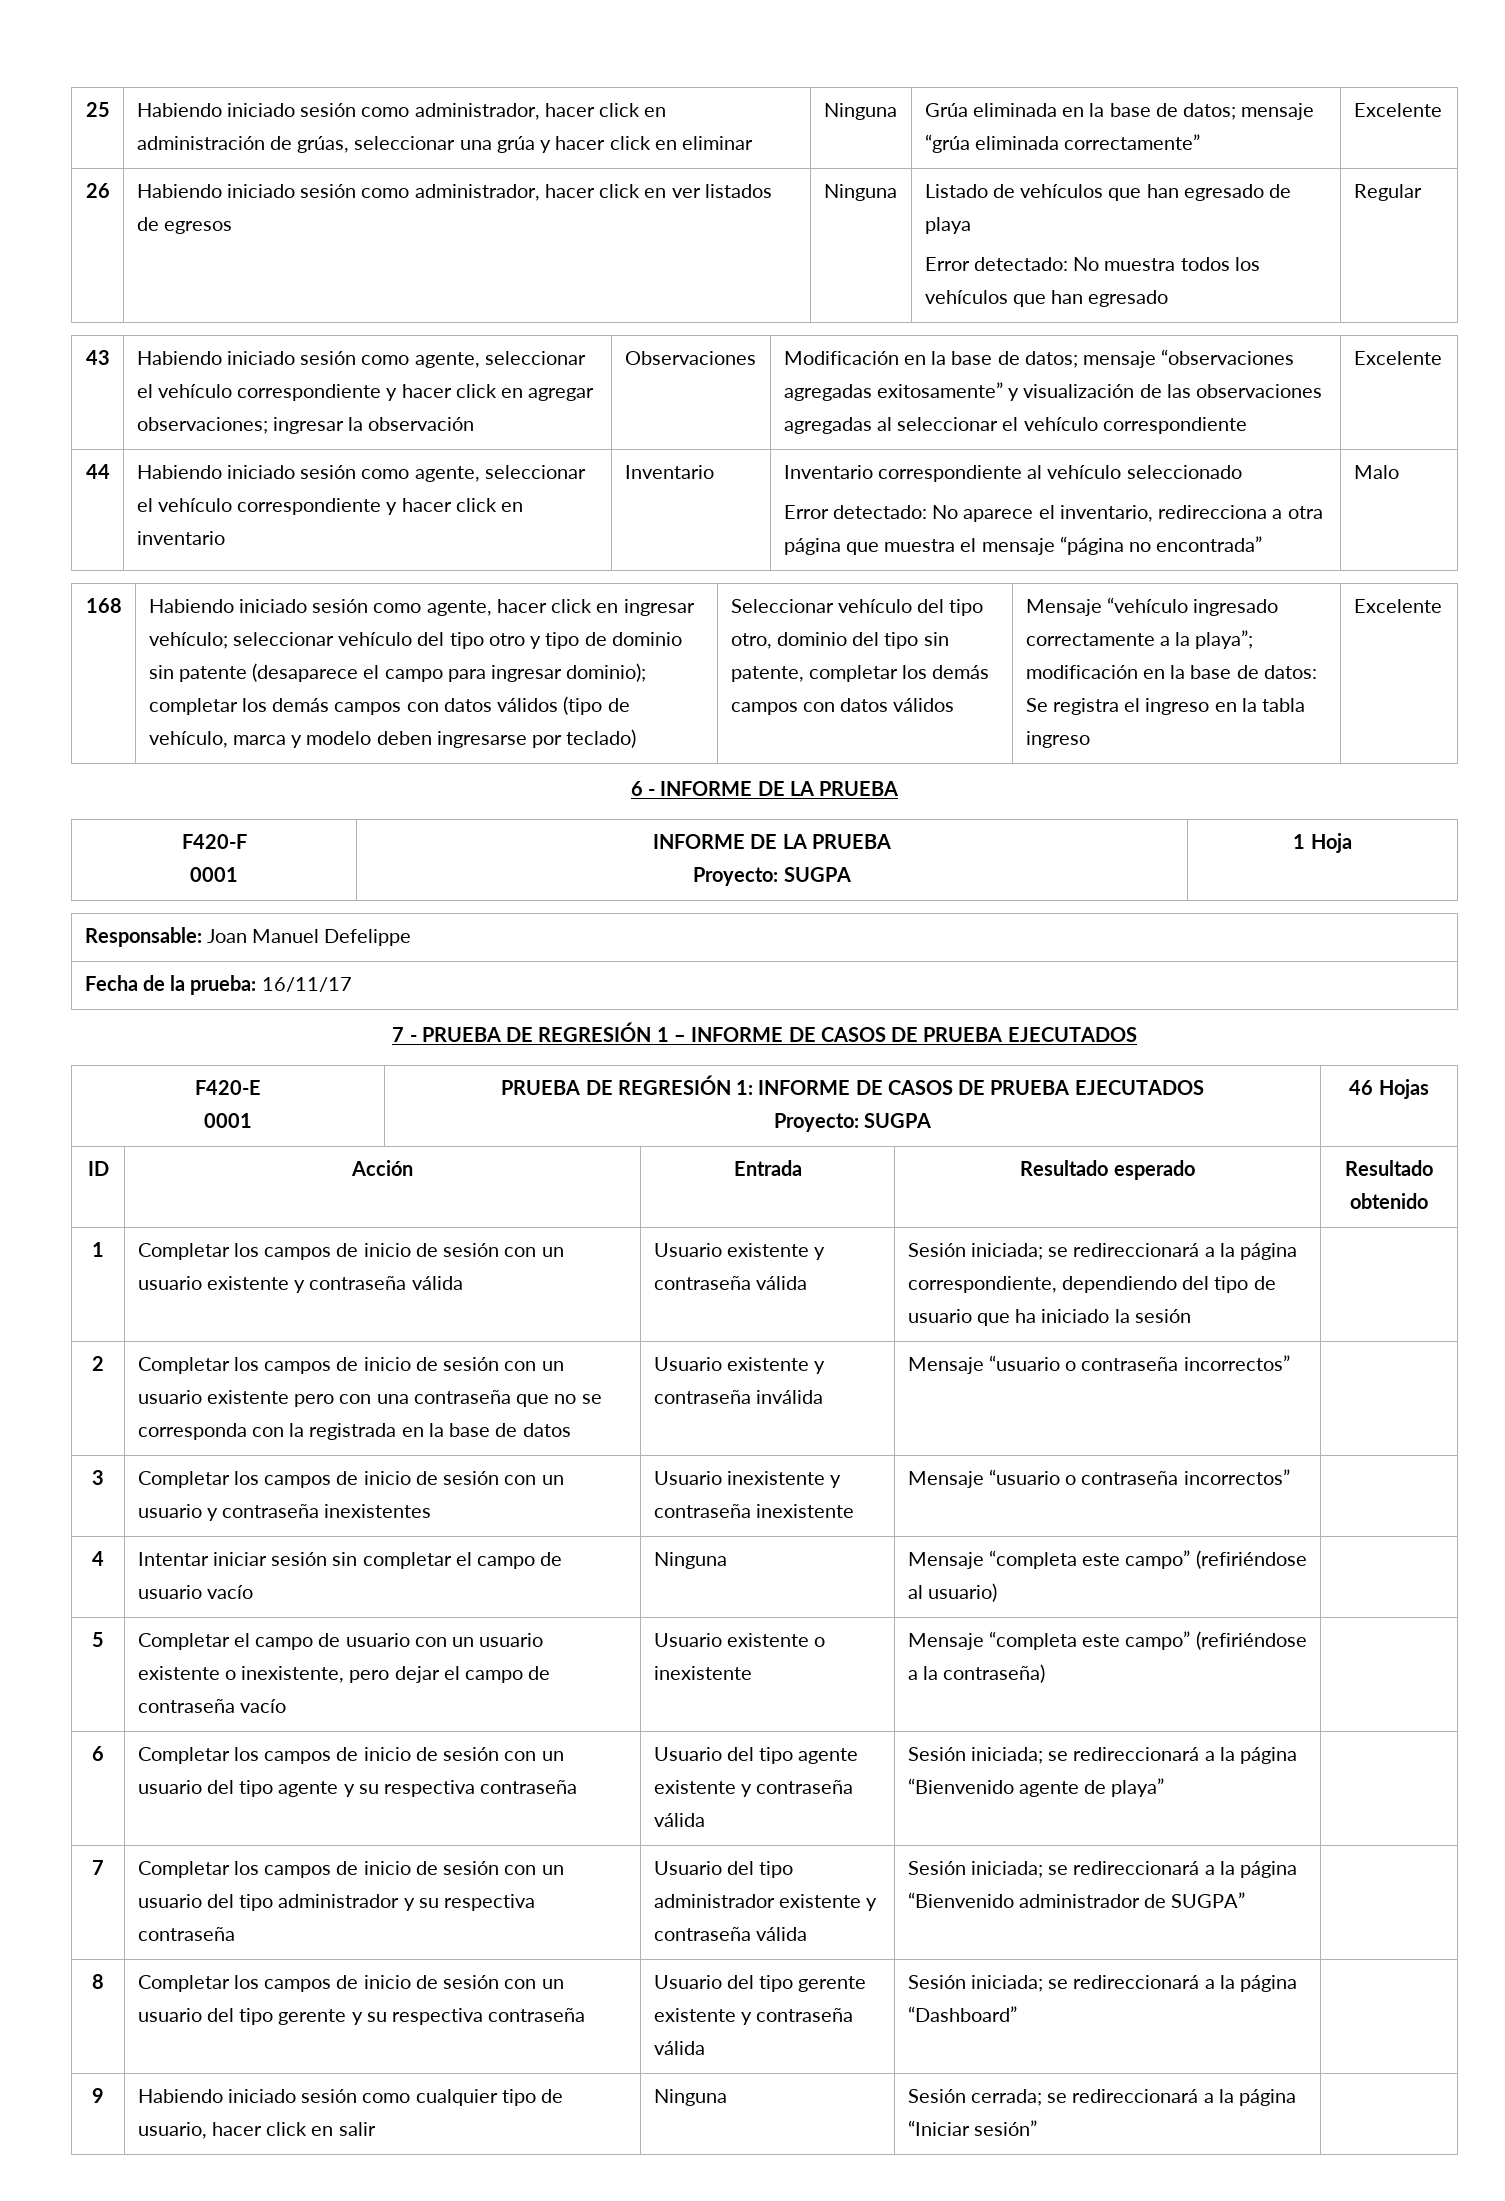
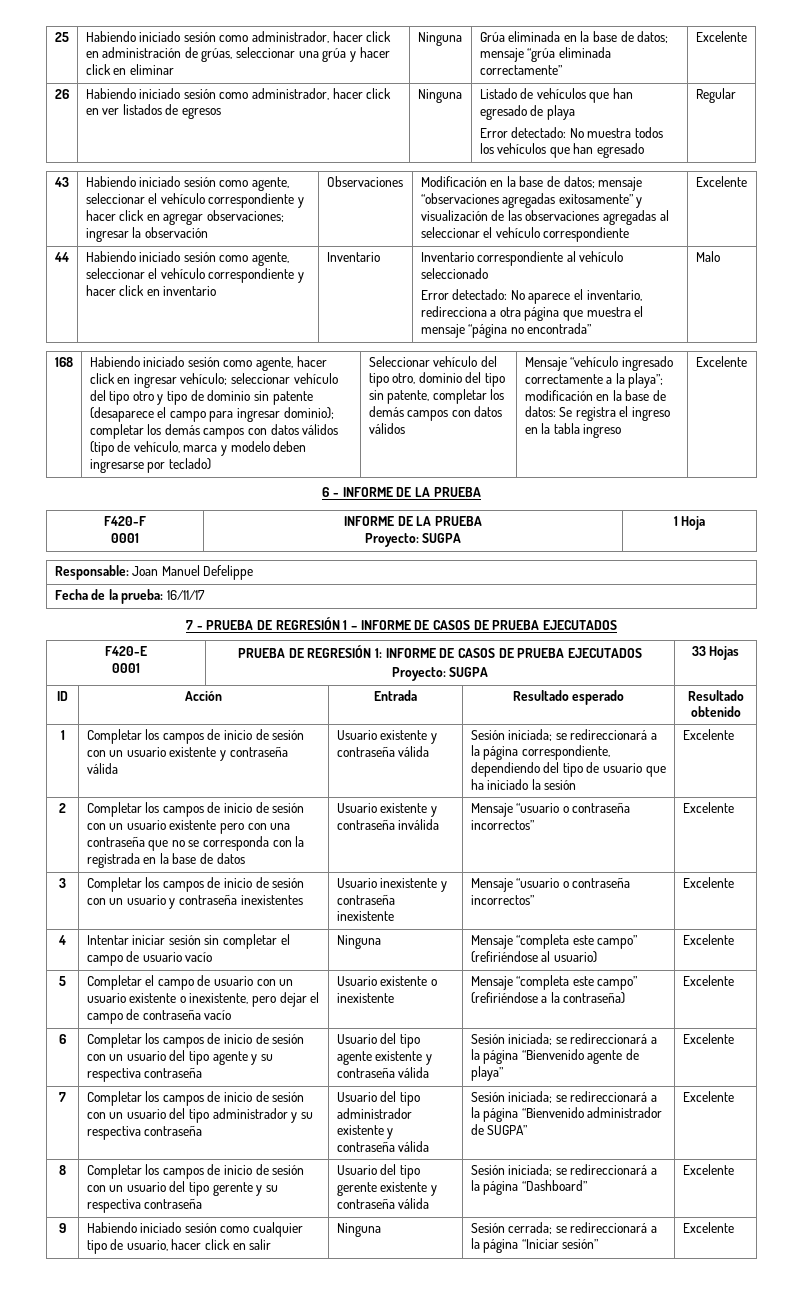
[1349,1080,1374,1095] 46 -> [691,646,706,656] 33
(1191, 1316) none -> [682,729,734,740] Excelente
(1290, 1363) none -> [682,802,734,813] Excelente
(1290, 1477) none -> [682,877,734,888] Excelente
(997, 1592) none -> [682,934,734,945] Excelente
(1046, 1673) none -> [682,975,734,986] Excelente
(1165, 1787) none -> [682,1033,734,1044] Excelente
(1246, 1900) none -> [682,1091,734,1102] Excelente
(1017, 2014) none -> [682,1164,734,1175] Excelente
(1037, 2128) none -> [682,1222,734,1233] Excelente

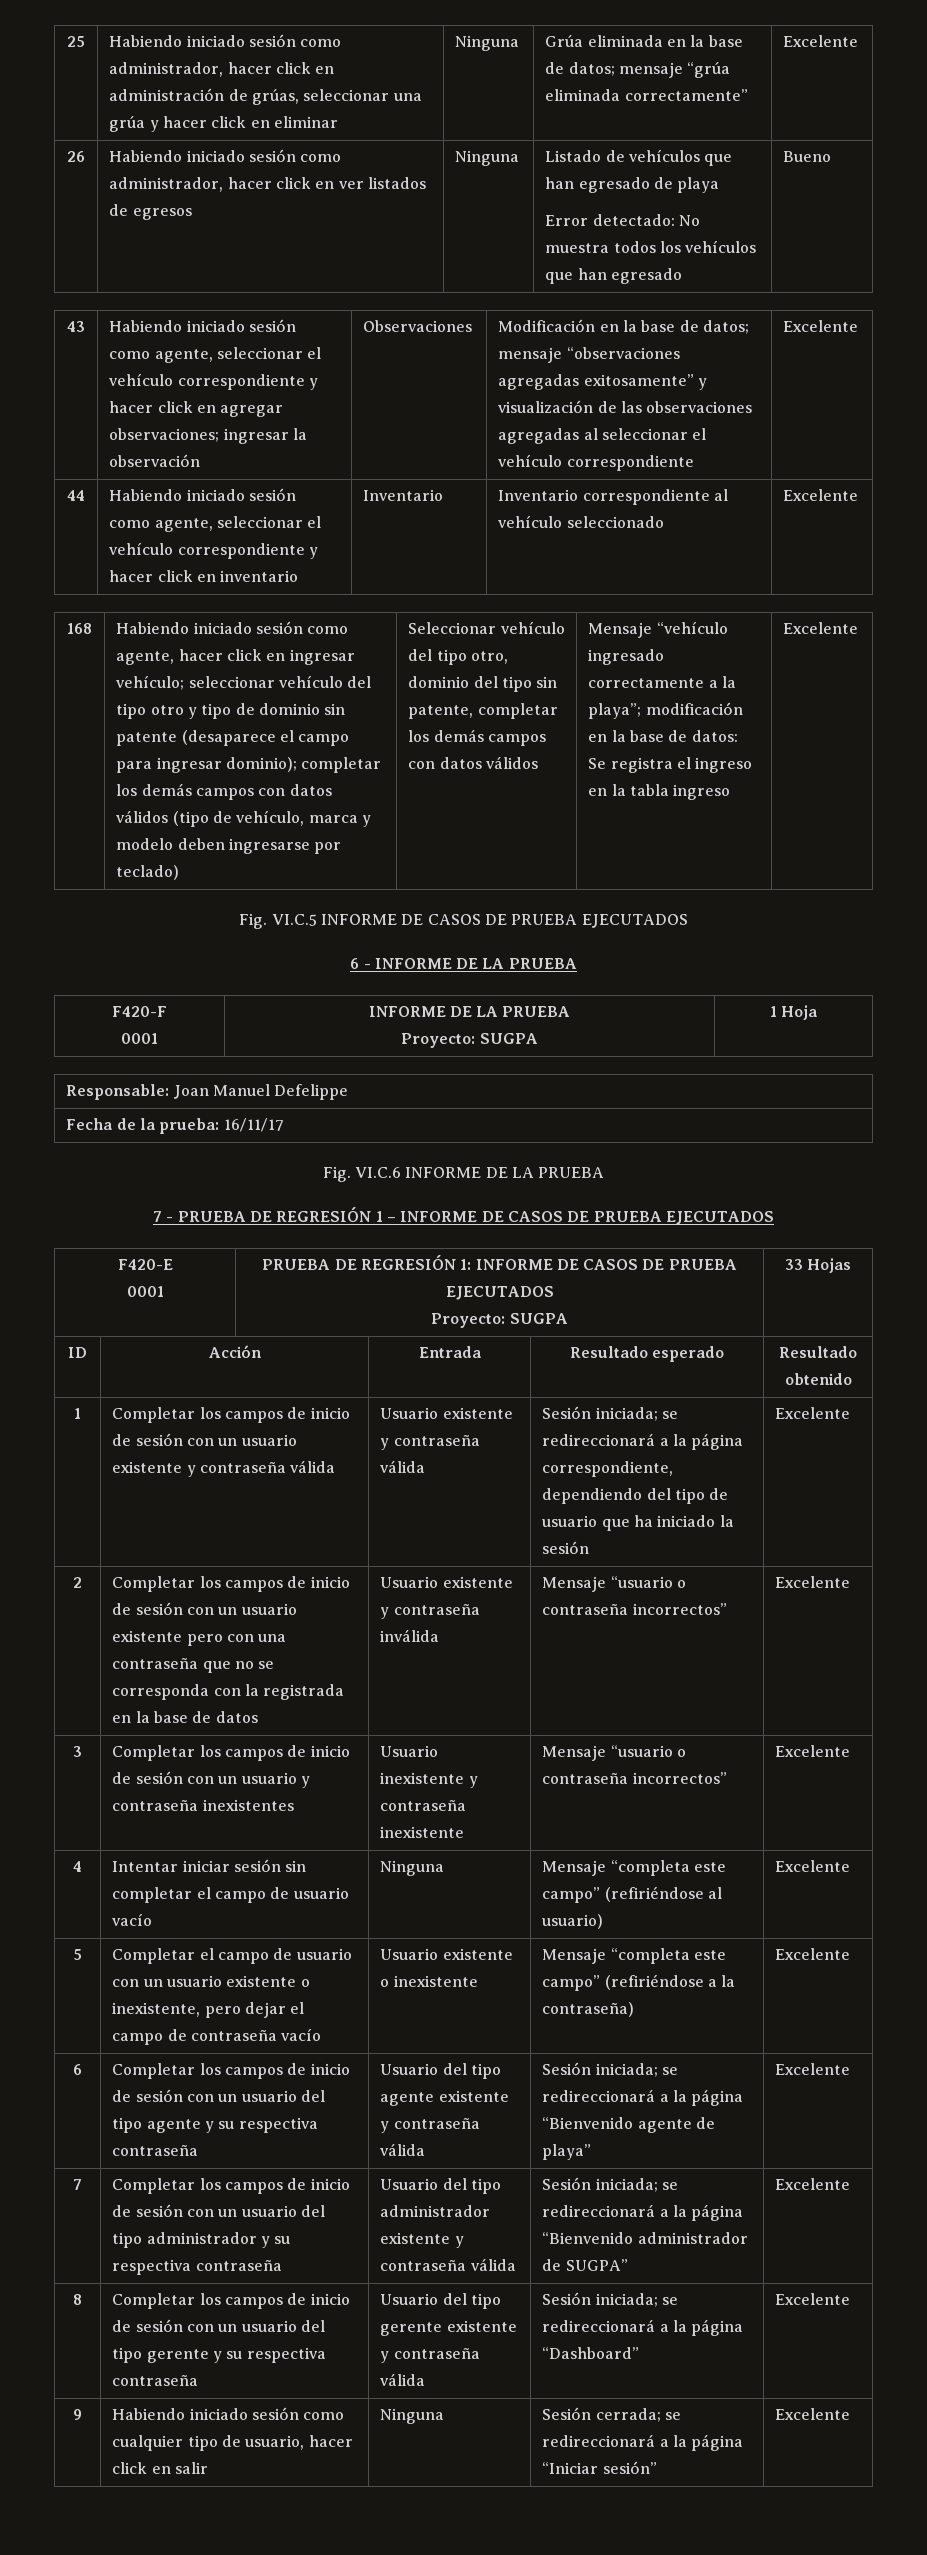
[695,88,736,103] Regular -> [783,151,832,162] Bueno
[420,289,642,304] [420,306,644,321] [420,323,593,338] [695,251,720,262] // Error detectado: No aparece el inventario, redirecciona a otra página que muestra el mensaje “página no encontrada” | Malo -> [783,489,859,501] | Excelente
(747, 361) none -> [239,913,688,929] // Fig. VI.C.5 INFORME DE CASOS DE PRUEBA EJECUTADOS
(206, 595) none -> [322,1166,605,1182] // Fig. VI.C.6 INFORME DE LA PRUEBA

